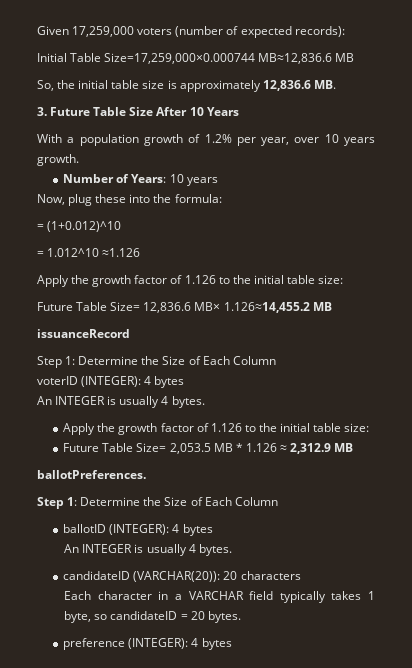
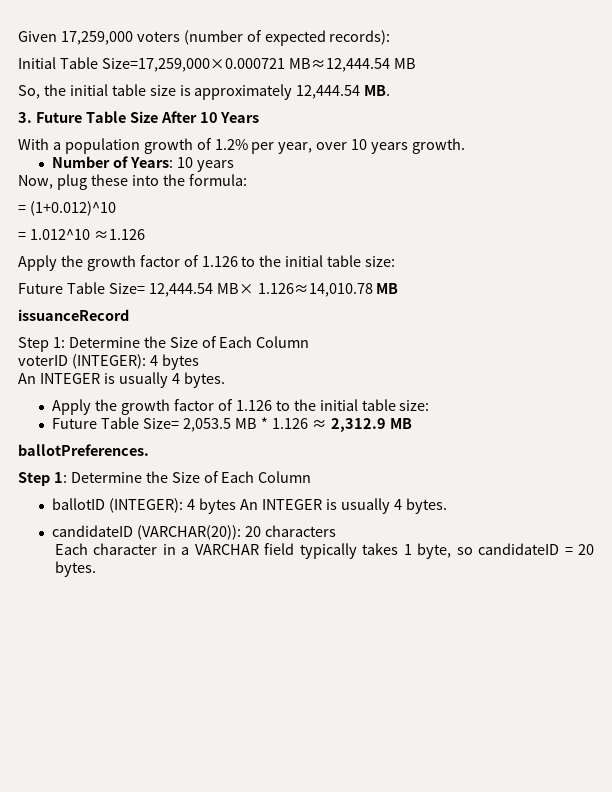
[104,53,333,64] Size=17,259,000×0.000744 MB≈12,836.6 -> [101,58,390,72] Size=17,259,000×0.000721 MB≈12,444.54
[262,80,311,91] 12,836.6 -> [296,85,361,99] 12,444.54
[143,302,310,313] 12,836.6 MB× 1.126≈14,455.2 -> [148,283,373,297] 12,444.54 MB× 1.126≈14,010.78
(213, 530) // -> (237, 506) none
[63,638,232,650] // preference (INTEGER): 4 bytes -> (96, 569) none

